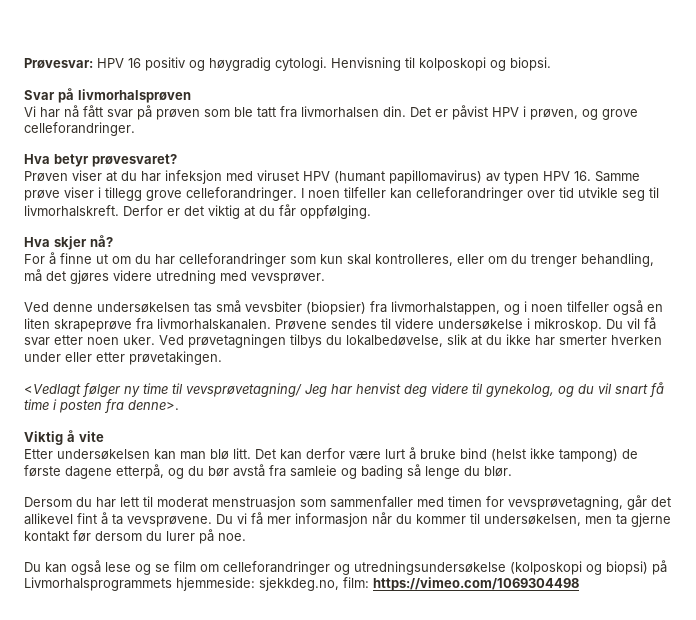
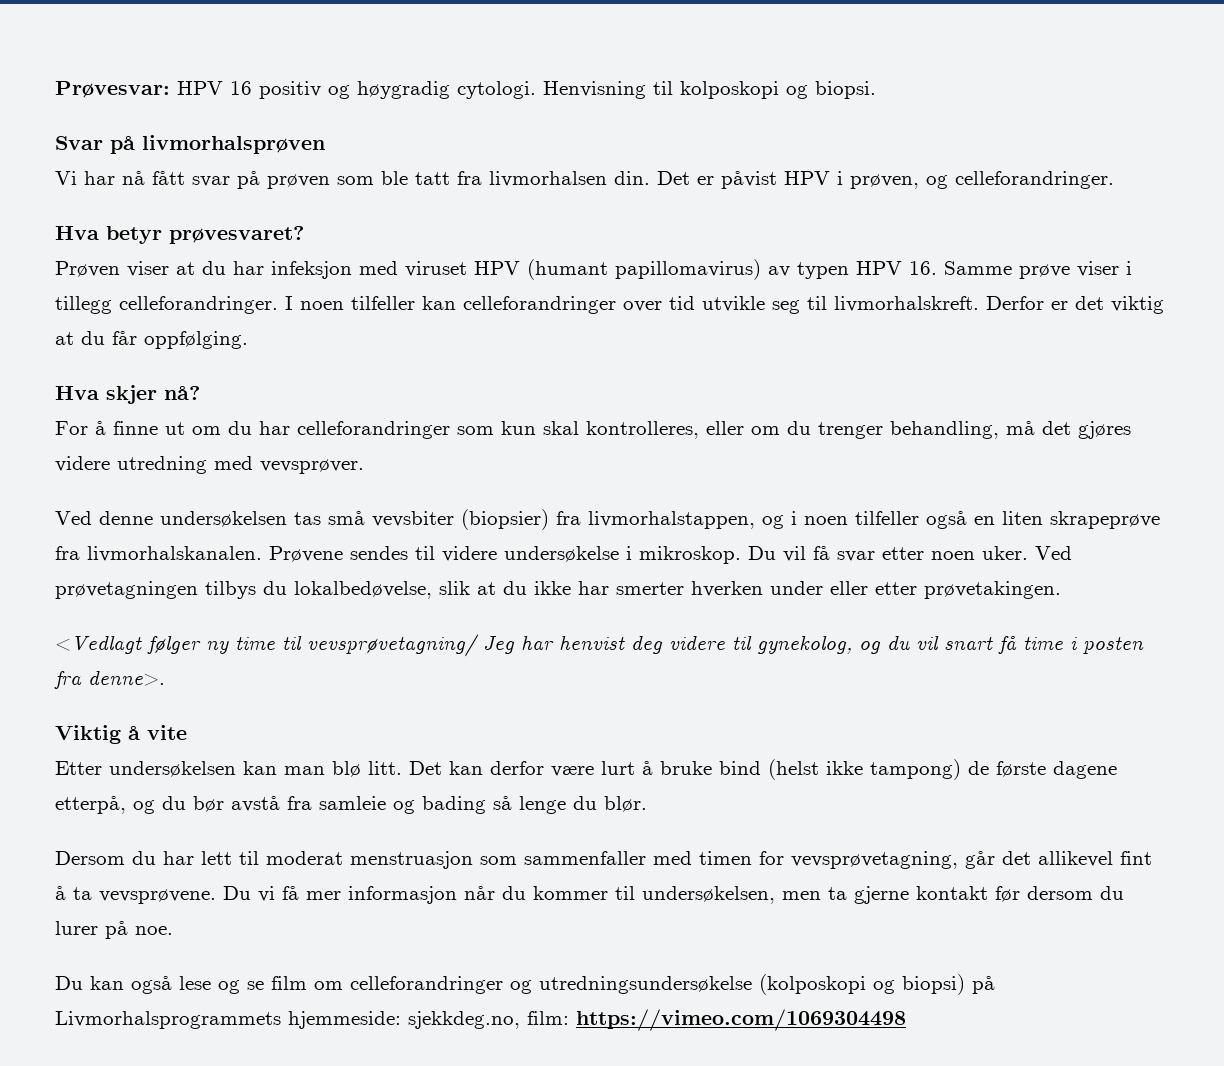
[602,109,638,120] grove -> (948, 182) none
[146,190,182,201] grove -> (112, 305) none

